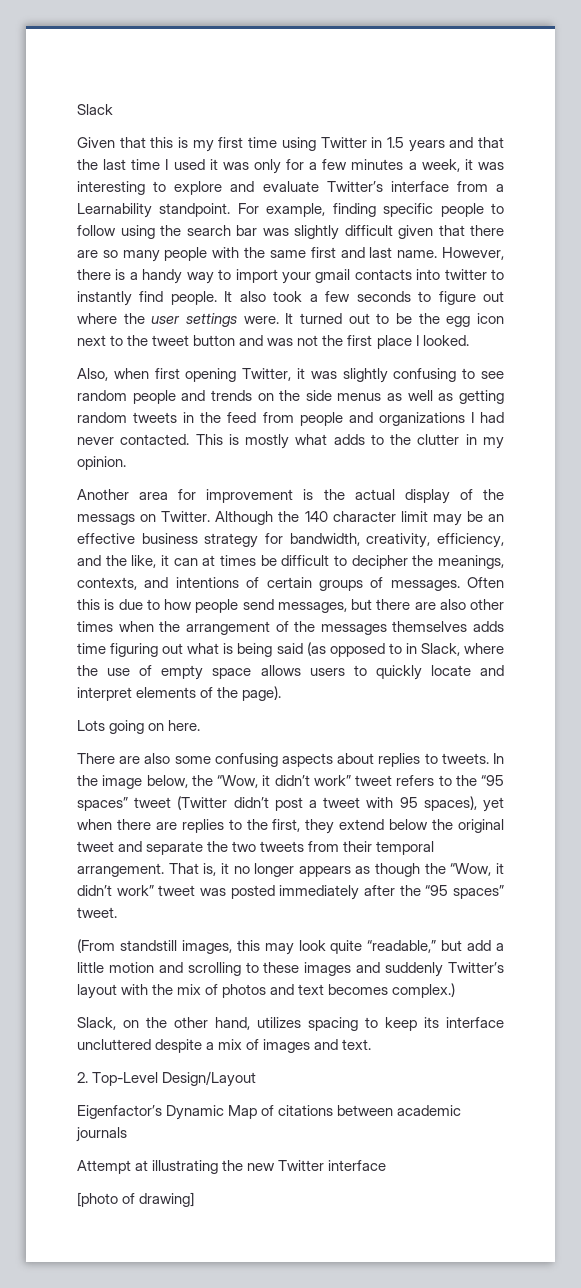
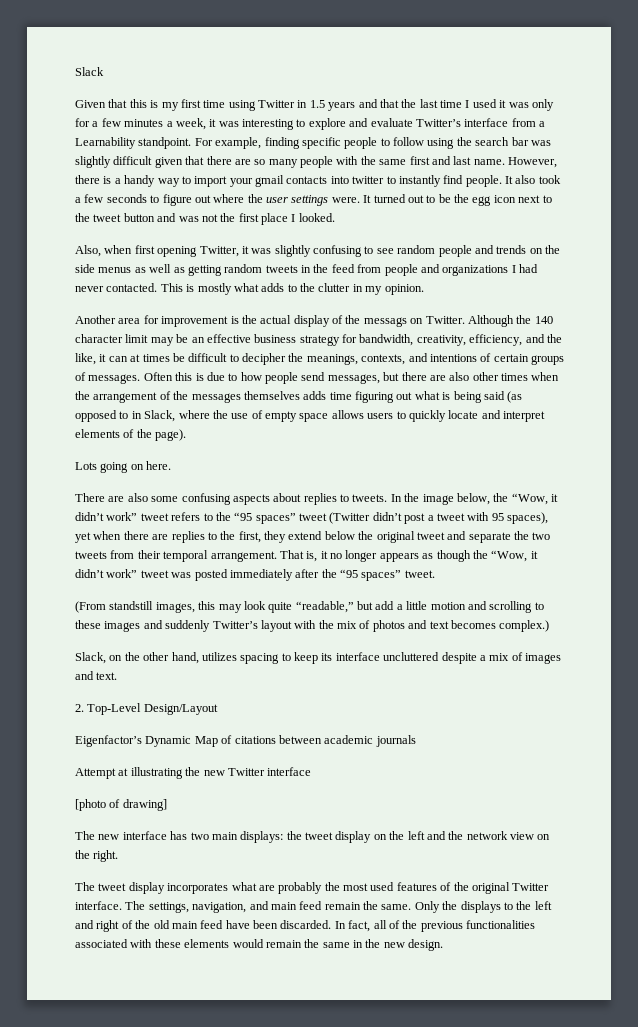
(195, 1199) none -> [75,831,551,843] [75,850,119,862] [75,882,550,894] [75,901,552,913] [75,920,535,932] [75,939,444,951] // The new interface has two main displays: the tweet display on the left and the network view on the right. // The tweet display incorporates what are probably the most used features of the original Twitter interface. The settings, navigation, and main feed remain the same. Only the displays to the left and right of the old main feed have been discarded. In fact, all of the previous functionalities associated with these elements would remain the same in the new design.

